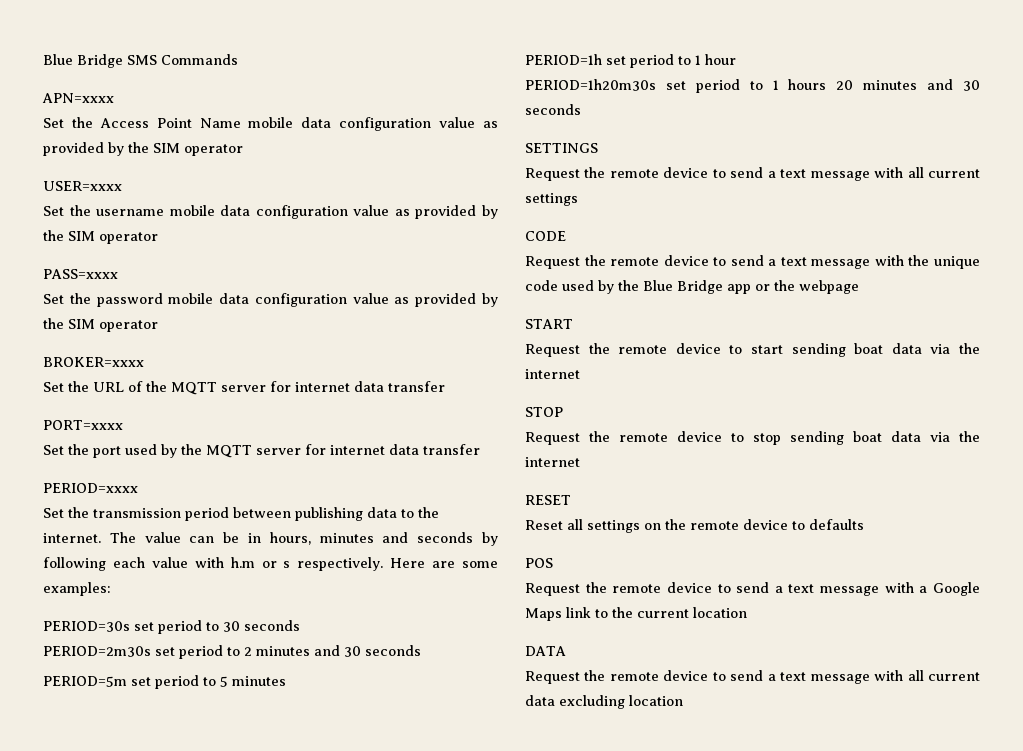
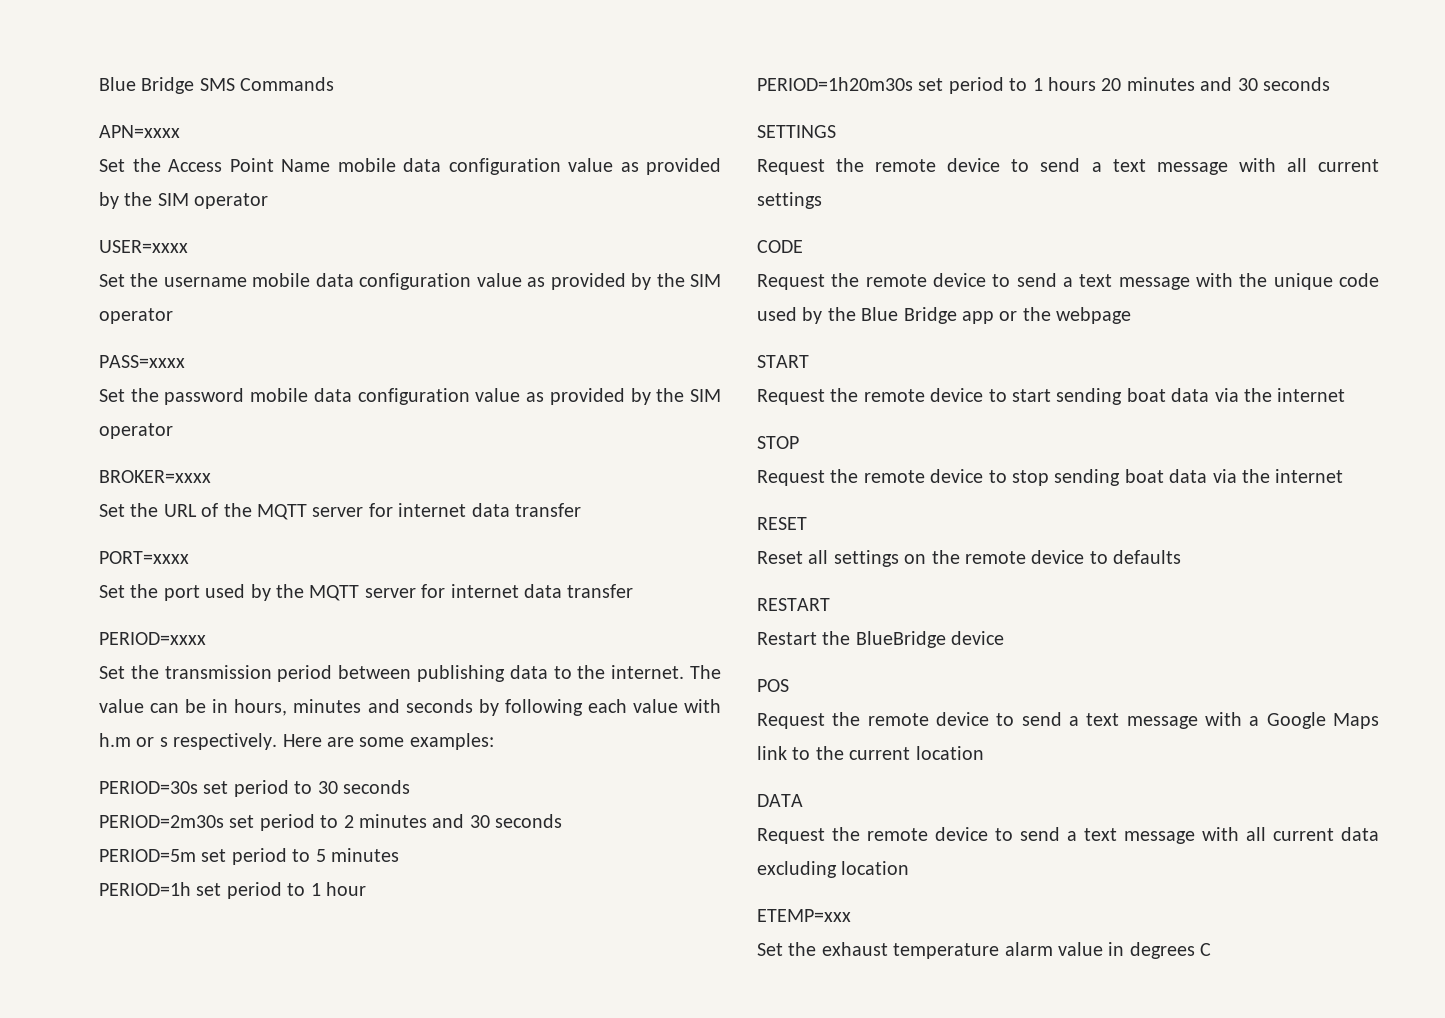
(864, 524) none -> [757,598,830,611] [757,631,1005,648] // RESTART // Restart the BlueBridge device
(683, 700) none -> [757,909,851,922] [757,942,1212,959] // ETEMP=xxx // Set the exhaust temperature alarm value in degrees C

